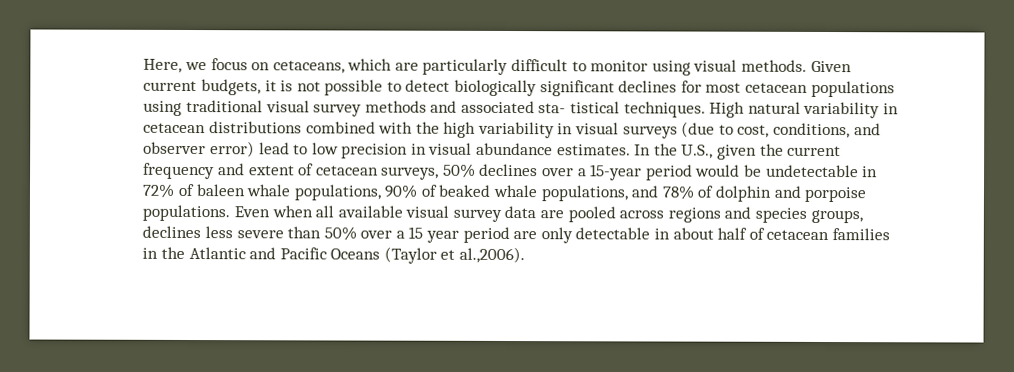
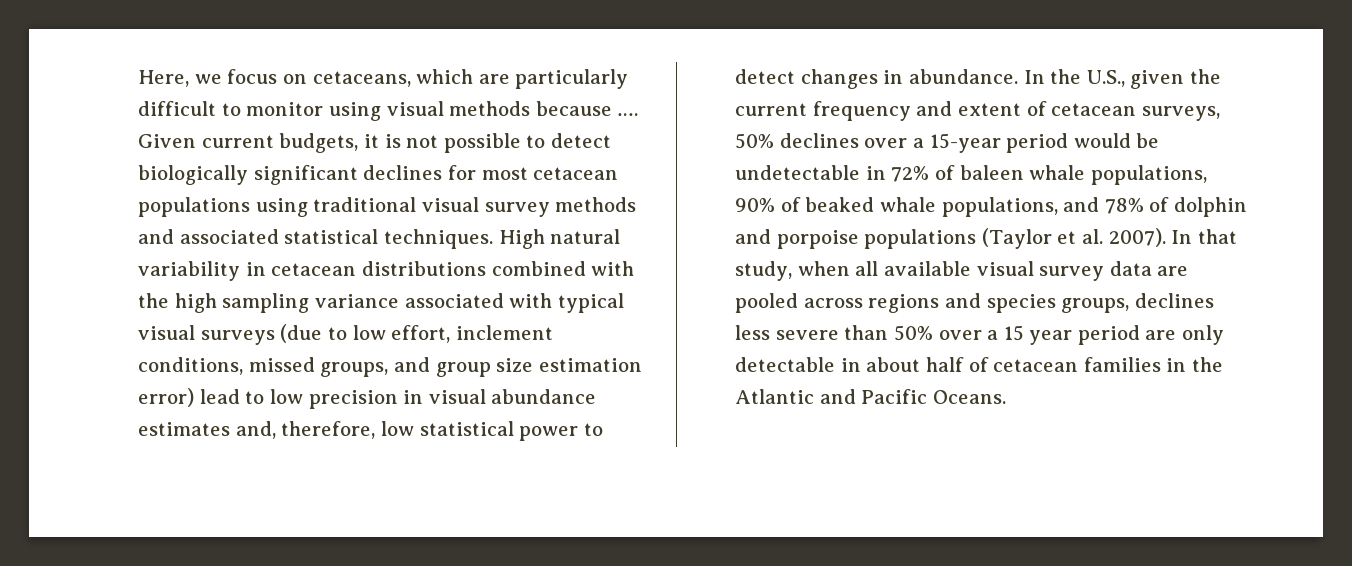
[740,59,807,72] methods. -> [449,101,639,116] methods because ….
[538,101,621,114] sta- tistical -> [284,229,379,244] statistical
[477,121,881,139] [143,141,207,155] variability in visual surveys (due to cost, conditions, and observer -> [222,293,624,313] [138,324,553,345] [138,357,642,377] sampling variance associated with typical visual surveys (due to low effort, inclement conditions, missed groups, and group size estimation
[556,144,631,156] estimates. -> [138,421,603,441] [735,69,1018,89] estimates and, therefore, low statistical power to detect changes in abundance.
[142,204,270,222] populations. Even -> [864,228,1237,249] [735,261,793,281] populations (Taylor et al. 2007). In that study,
[330,246,526,264] Oceans (Taylor et al.,2006). -> [932,390,1006,404] Oceans.

